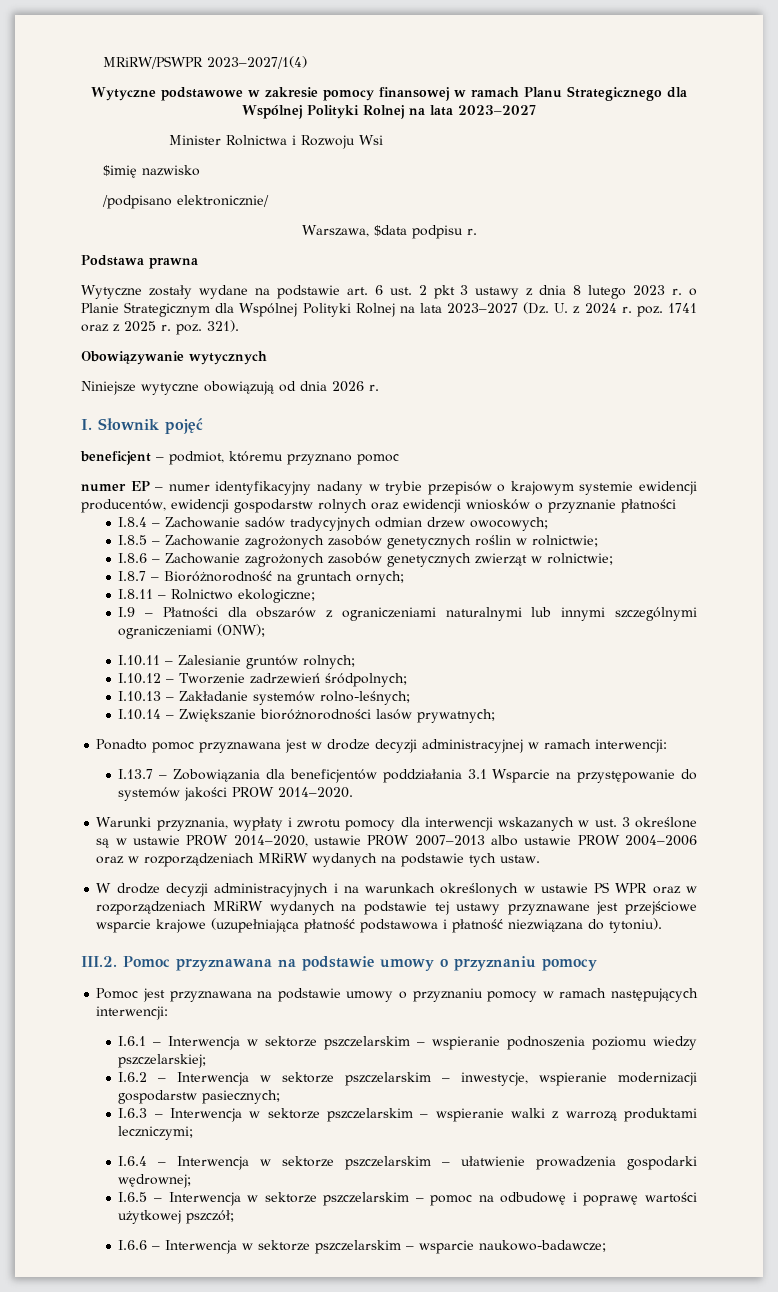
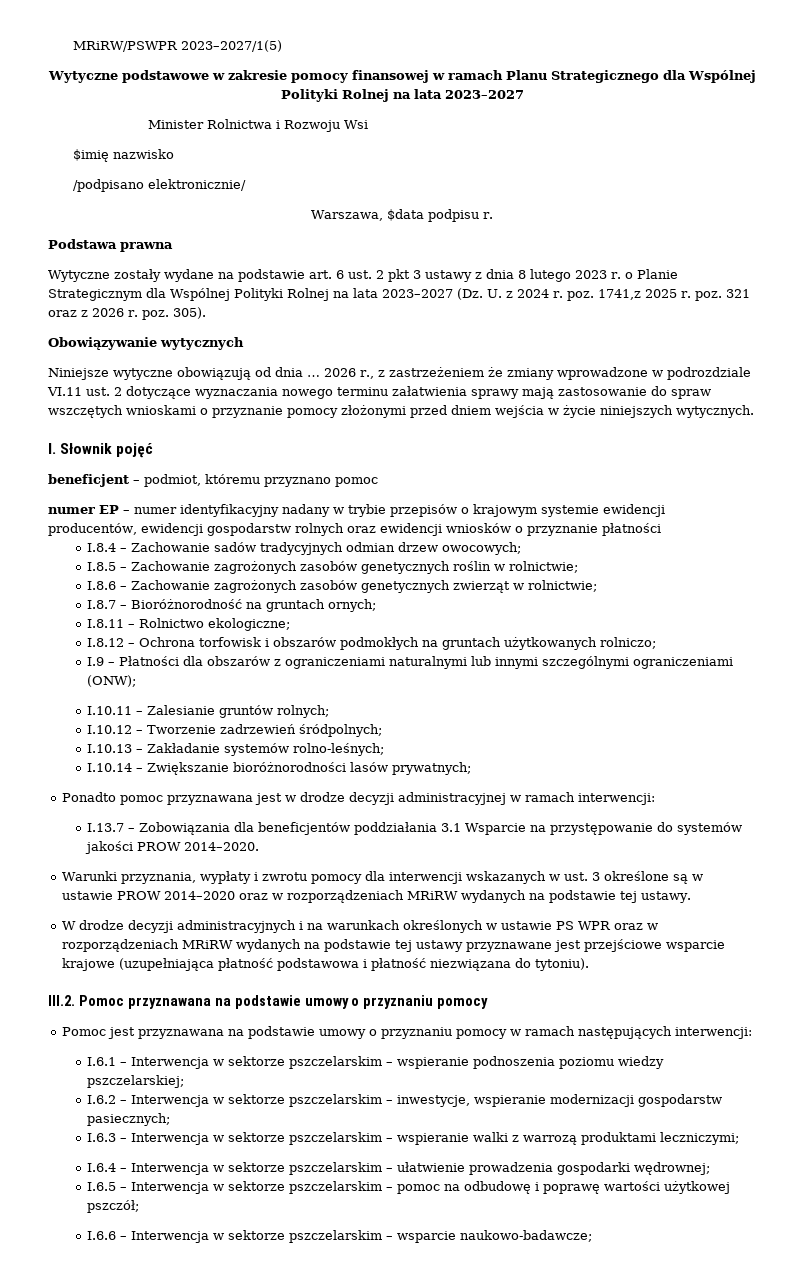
[207,56,308,69] 2023–2027/1(4) -> [181,40,283,52] 2023–2027/1(5)
[667,303,697,313] [81,320,239,335] 1741 oraz z 2025 r. poz. 321). -> [597,289,750,301] [48,307,206,320] 1741,z 2025 r. poz. 321 oraz z 2026 r. poz. 305).
[332,381,379,392] 2026 r. -> [307,367,751,380] [47,386,711,399] [48,405,754,418] … 2026 r., z zastrzeżeniem że zmiany wprowadzone w podrozdziale VI.11 ust. 2 dotyczące wyznaczania nowego terminu załatwienia sprawy mają zastosowanie do spraw wszczętych wnioskami o przyznanie pomocy złożonymi przed dniem wejścia w życie niniejszych wytycznych.
(316, 596) none -> [87,637,657,650] // I.8.12 – Ochrona torfowisk i obszarów podmokłych na gruntach użytkowanych rolniczo;
[233,835,697,847] [96,853,541,867] 2014–2020, ustawie PROW 2007–2013 albo ustawie PROW 2004–2006 oraz w rozporządzeniach MRiRW wydanych na podstawie tych ustaw. -> [164,890,692,903] 2014–2020 oraz w rozporządzeniach MRiRW wydanych na podstawie tej ustawy.

